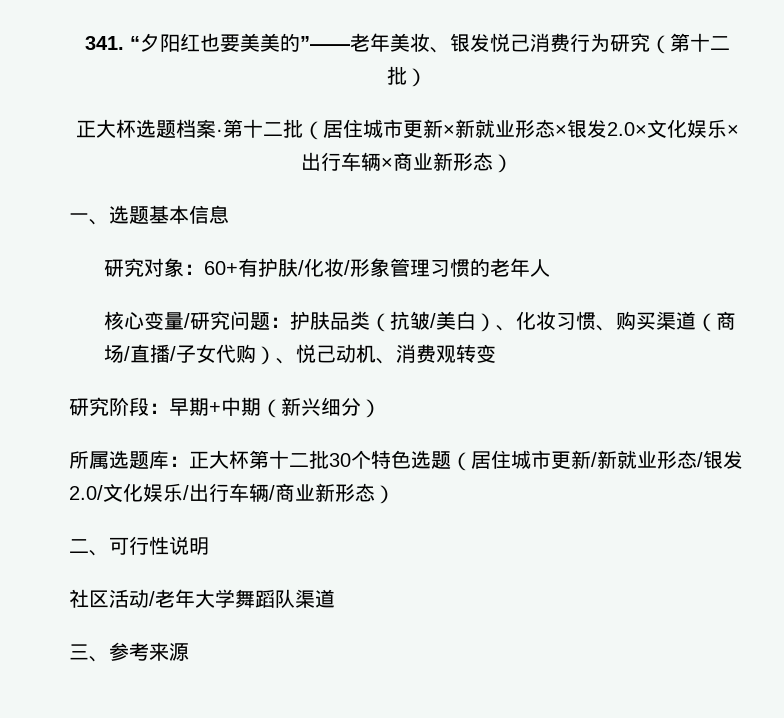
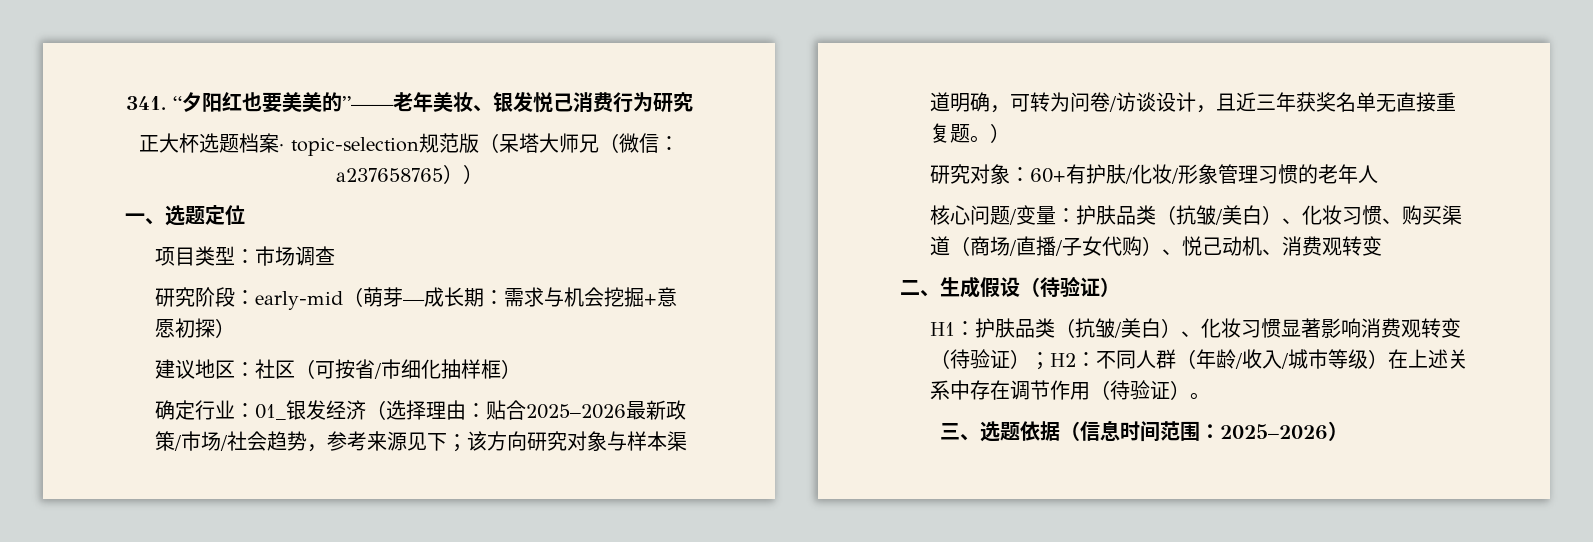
[649,33,730,54] [387,66,427,87] （第十二批） -> (693, 102) none
[222,119,739,140] [301,152,513,173] [69,205,229,225] 第十二批（居住城市更新×新就业形态×银发2.0×文化娱乐×出行车辆×商业新形态） // 一、选题基本信息 -> [291,133,679,156] [335,164,483,184] [125,205,245,226] [154,246,335,266] [154,287,677,310] [154,318,235,338] [154,359,521,379] [154,400,686,420] [154,431,687,452] [929,92,1456,113] [929,123,1010,143] topic-selection规范版（呆塔大师兄（微信：a237658765）） // 一、选题定位 // 项目类型：市场调查 // 研究阶段：early-mid（萌芽—成长期：需求与机会挖掘+意愿初探） // 建议地区：社区（可按省/市细化抽样框） // 确定行业：01_银发经济（选择理由：贴合2025–2026最新政策/市场/社会趋势，参考来源见下；该方向研究对象与样本渠道明确，可转为问卷/访谈设计，且近三年获奖名单无直接重复题。）
[144,311,271,330] 变量/研究问题 -> [969,205,1056,225] 问题/变量
[69,397,381,418] [69,450,743,471] [69,483,395,504] [69,536,209,556] [69,589,335,608] [69,642,189,662] 研究阶段：早期+中期（新兴细分） // 所属选题库：正大杯第十二批30个特色选题（居住城市更新/新就业形态/银发2.0/文化娱乐/出行车辆/商业新形态） // 二、可行性说明 // 社区活动/老年大学舞蹈队渠道 // 三、参考来源 -> [900,276,1120,298] [929,318,1461,338] [929,349,1468,370] [929,380,1210,400] [939,420,1348,442] 二、生成假设（待验证） // H1：护肤品类（抗皱/美白）、化妆习惯显著影响消费观转变（待验证）；H2：不同人群（年龄/收入/城市等级）在上述关系中存在调节作用（待验证）。 // 三、选题依据（信息时间范围：2025–2026）

